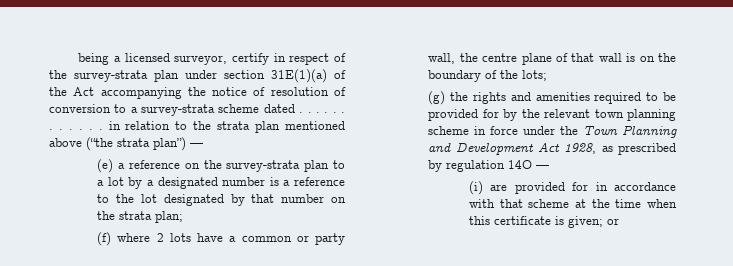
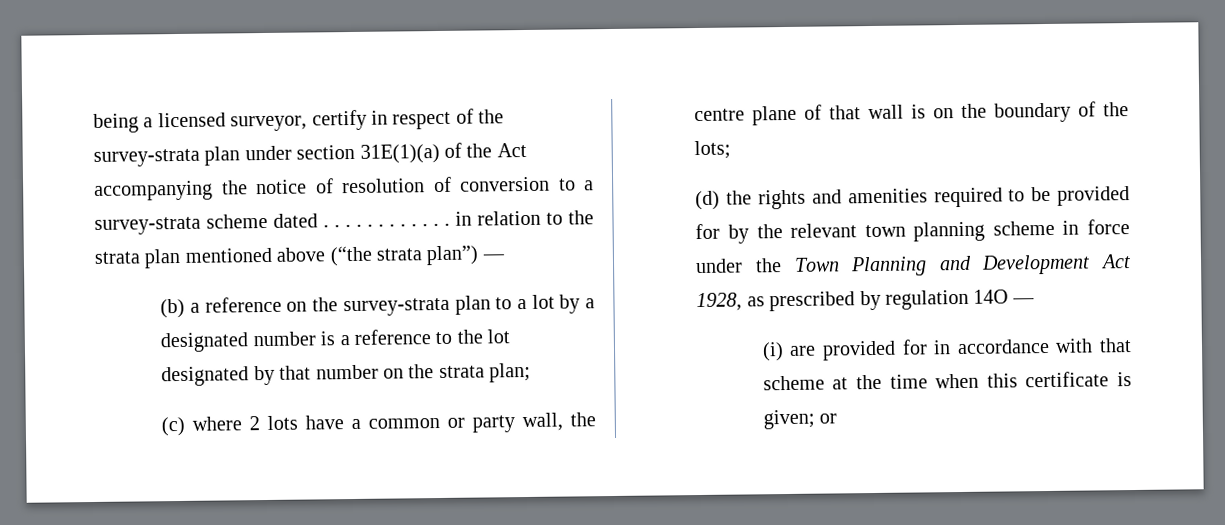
[97,159,114,173] (e) -> [160,298,186,319] (b)
[97,232,112,246] (f) -> [161,416,186,437] (c)
[428,91,446,105] (g) -> [695,190,721,211] (d)

